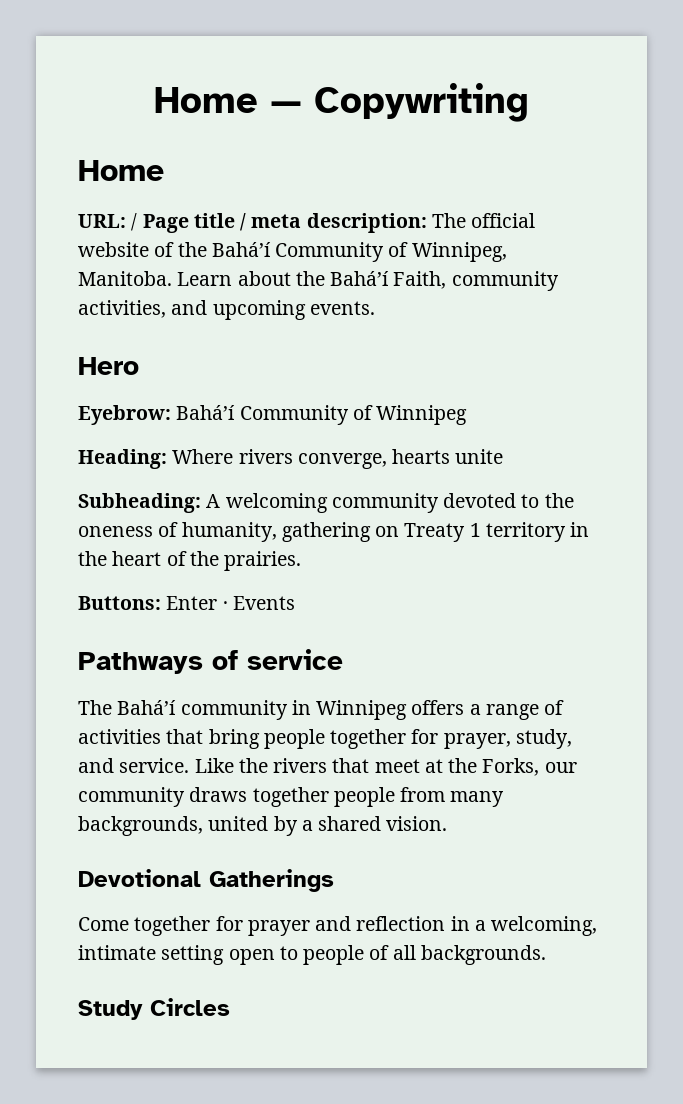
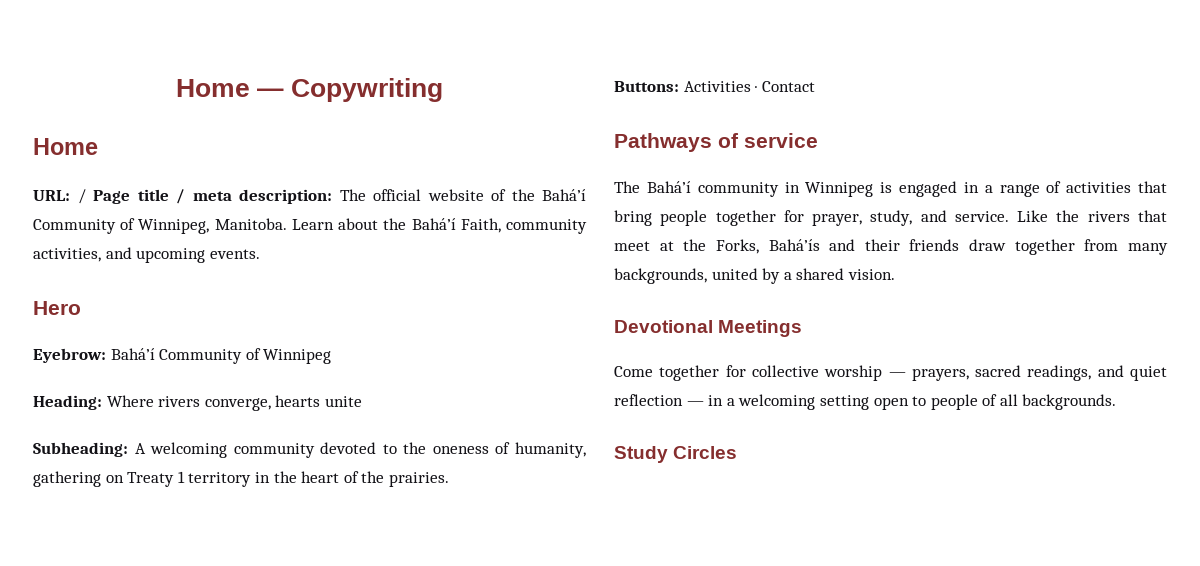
[166,596,295,610] Enter · Events -> [683,81,815,92] Activities · Contact
[411,700,465,715] offers -> [880,181,979,197] is engaged in
[544,762,577,773] [78,787,395,807] our community draws together people -> [768,239,1075,255] Bahá’ís and their friends draw together
[209,869,334,892] Gatherings -> [718,320,803,337] Meetings
[247,916,598,936] [78,945,156,960] prayer and reflection in a welcoming, intimate -> [751,365,1167,381] [614,394,816,410] collective worship — prayers, sacred readings, and quiet reflection — in a welcoming

